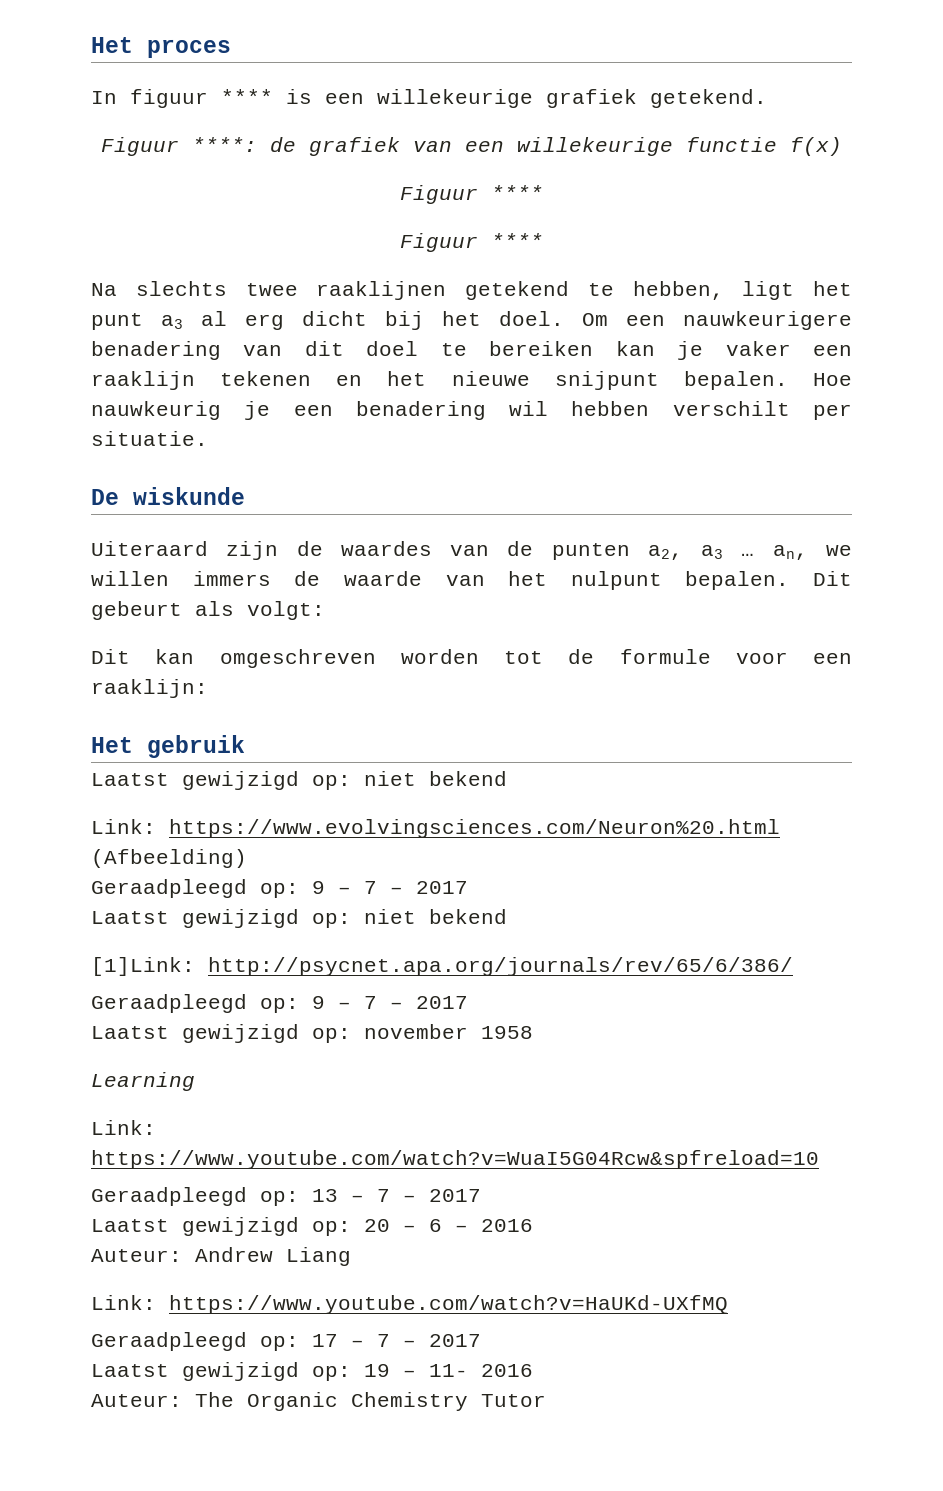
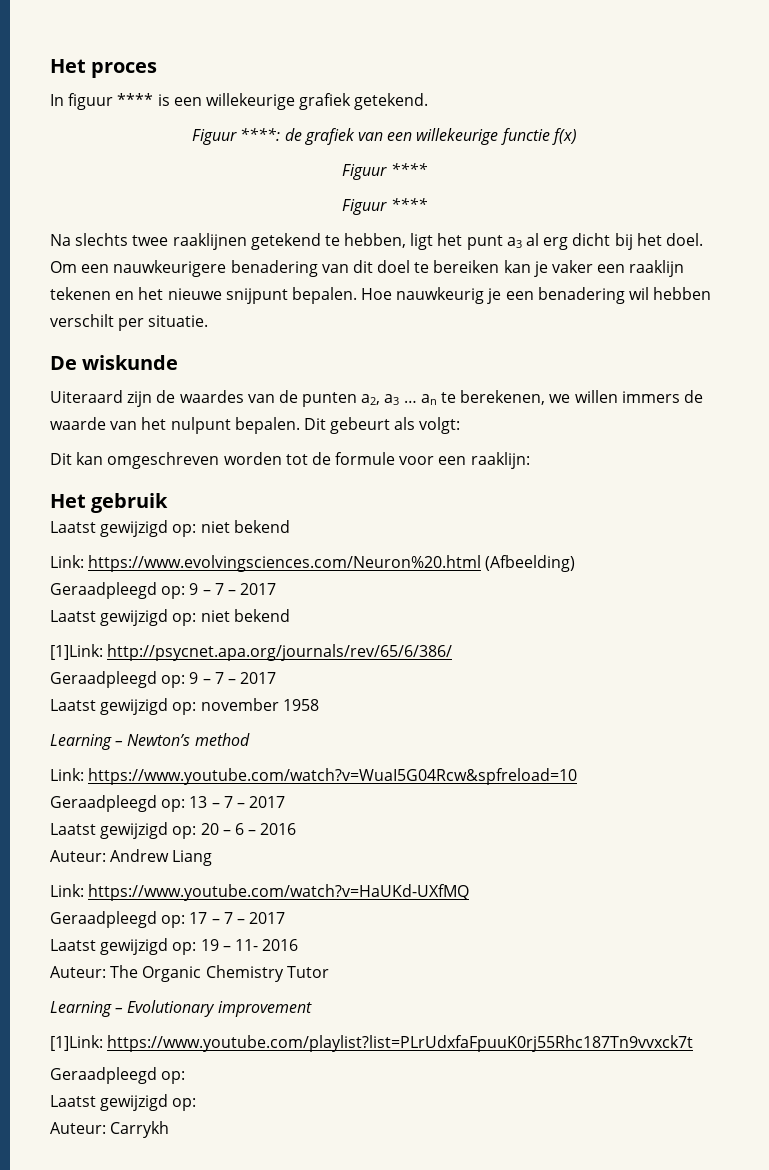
[772,545,808,560] an, -> [420,390,546,405] an te berekenen,
(195, 1081) none -> [115,733,250,746] – Newton’s method
(546, 1400) none -> [50,1000,312,1017] [50,1035,694,1052] [50,1067,186,1084] [50,1094,197,1111] [50,1121,170,1138] // Learning – Evolutionary improvement // [1]Link: https://www.youtube.com/playlist?list=PLrUdxfaFpuuK0rj55Rhc187Tn9vvxck7t // Geraadpleegd op: // Laatst gewijzigd op: // Auteur: Carrykh

